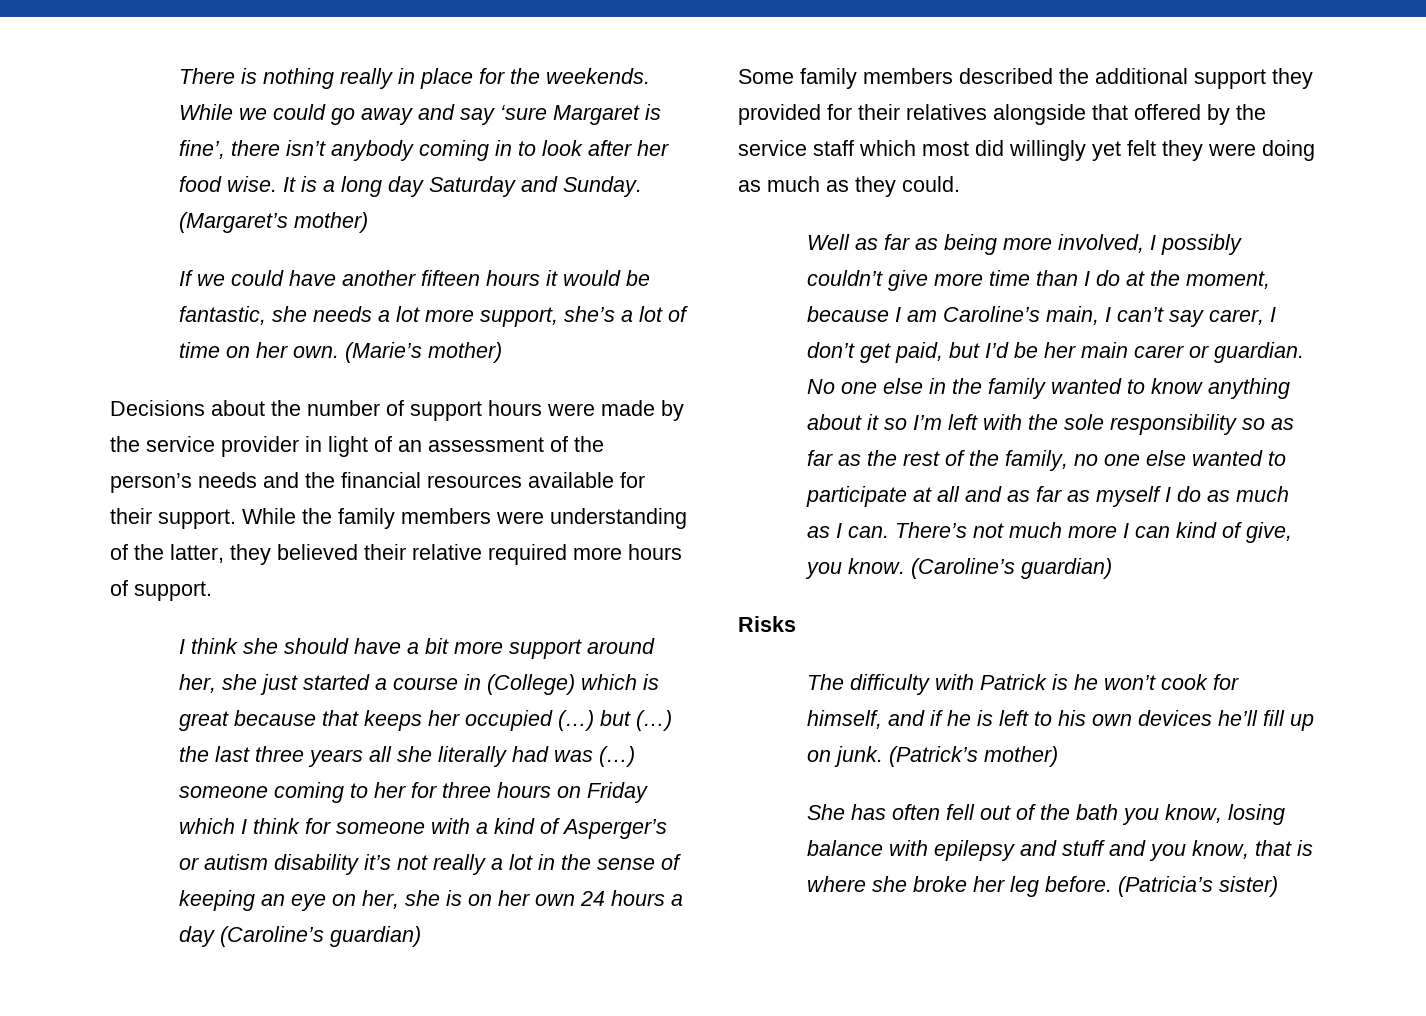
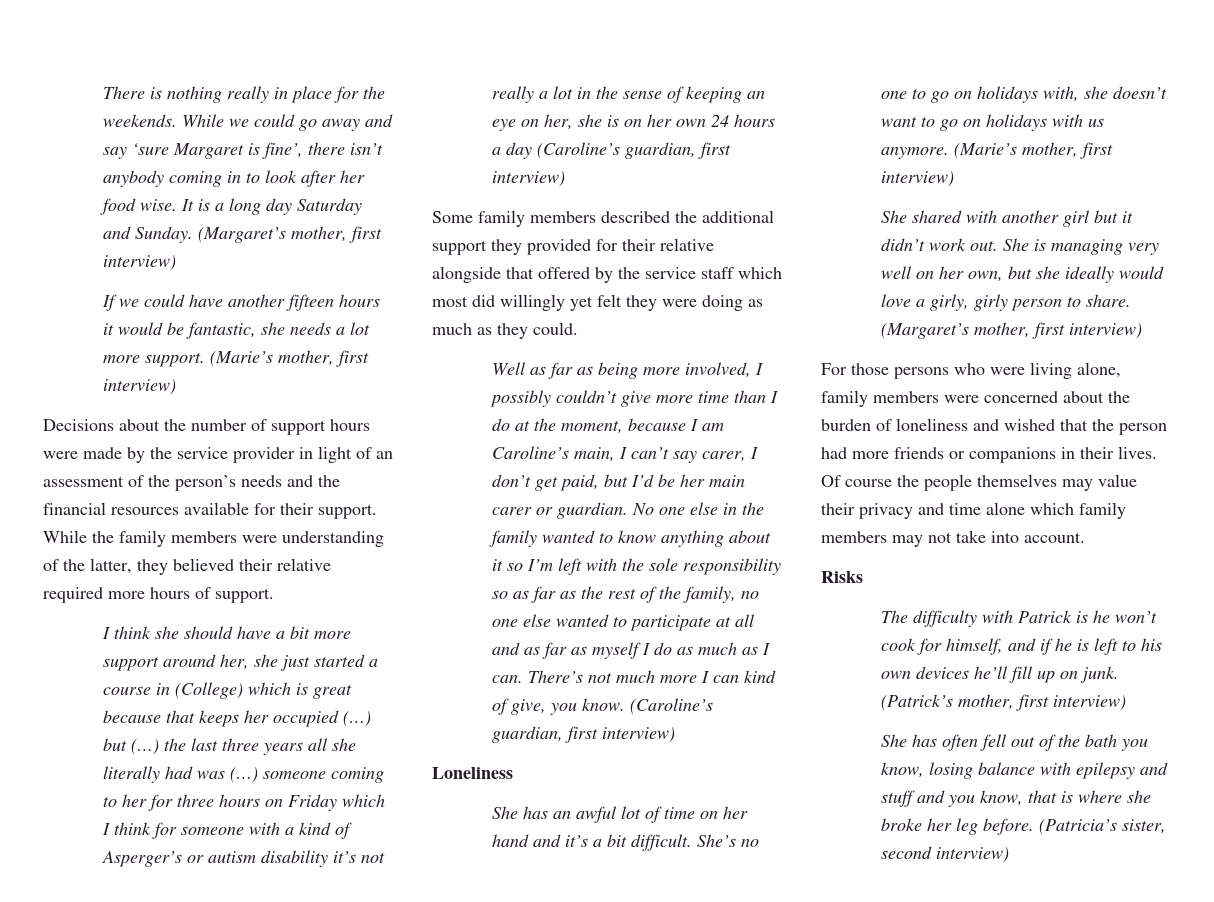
[294,212,369,233] mother) -> [290,226,382,243] [102,255,176,271] mother, first interview)
[480,306,689,327] [179,342,503,363] support, she’s a lot of time on her own. (Marie’s mother) -> [144,350,369,367] [102,379,176,395] support. (Marie’s mother, first interview)
[330,926,422,947] guardian) -> [624,142,731,159] [491,171,565,187] guardian, first interview)
[906,104,987,120] relatives -> [660,238,714,251] relative
[1021,558,1113,579] guardian) -> [491,726,675,743] [432,767,513,779] [491,806,748,823] [491,834,759,851] [880,86,1167,103] [880,114,1104,131] [880,142,1113,159] [880,171,954,187] [880,210,1133,227] [880,238,1159,255] [880,266,1164,283] [880,294,1131,311] [880,322,1142,339] [821,362,1121,379] [821,390,1130,407] [821,418,1167,435] [821,446,1157,463] [821,474,1137,491] [821,502,1126,519] [821,530,1085,547] guardian, first interview) // Loneliness // She has an awful lot of time on her hand and it’s a bit difficult. She’s no one to go on holidays with, she doesn’t want to go on holidays with us anymore. (Marie’s mother, first interview) // She shared with another girl but it didn’t work out. She is managing very well on her own, but she ideally would love a girly, girly person to share. (Margaret’s mother, first interview) // For those persons who were living alone, family members were concerned about the burden of loneliness and wished that the person had more friends or companions in their lives. Of course the people themselves may value their privacy and time alone which family members may not take into account.
[984,746,1059,767] mother) -> [957,694,1126,711] mother, first interview)
[1219,876,1279,897] sister) -> [1121,819,1166,834] [880,846,1009,863] sister, second interview)

